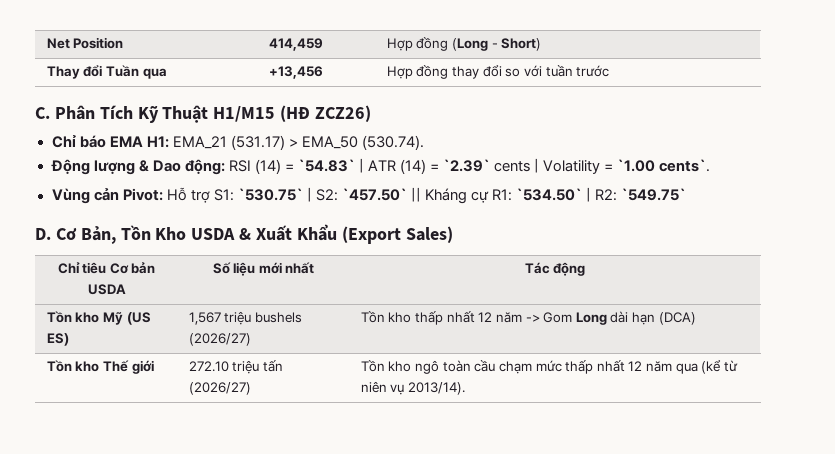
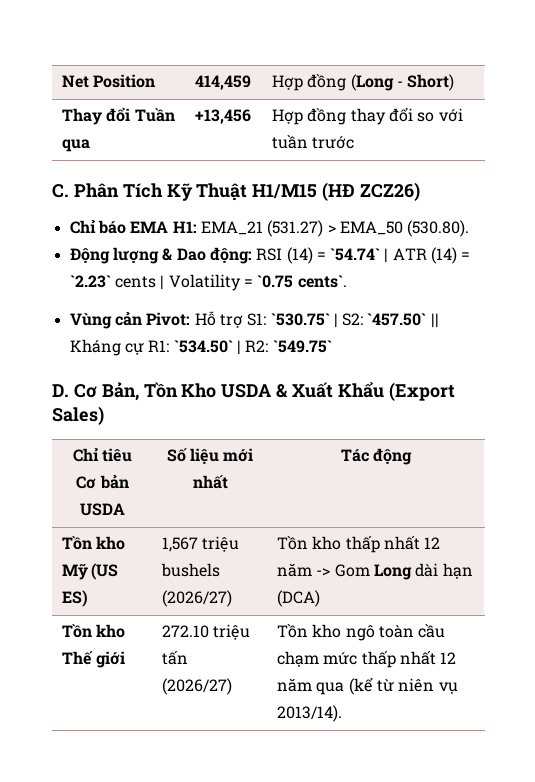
[230,135,285,150] (531.17) -> [267,220,324,237] (531.27)
[361,135,424,150] (530.74). -> [407,220,470,237] (530.80).
[297,159,355,172] `54.83` -> [330,248,381,261] `54.74`
[443,159,491,172] `2.39` -> [69,275,111,288] `2.23`
[617,159,656,172] `1.00 -> [257,275,294,288] `0.75

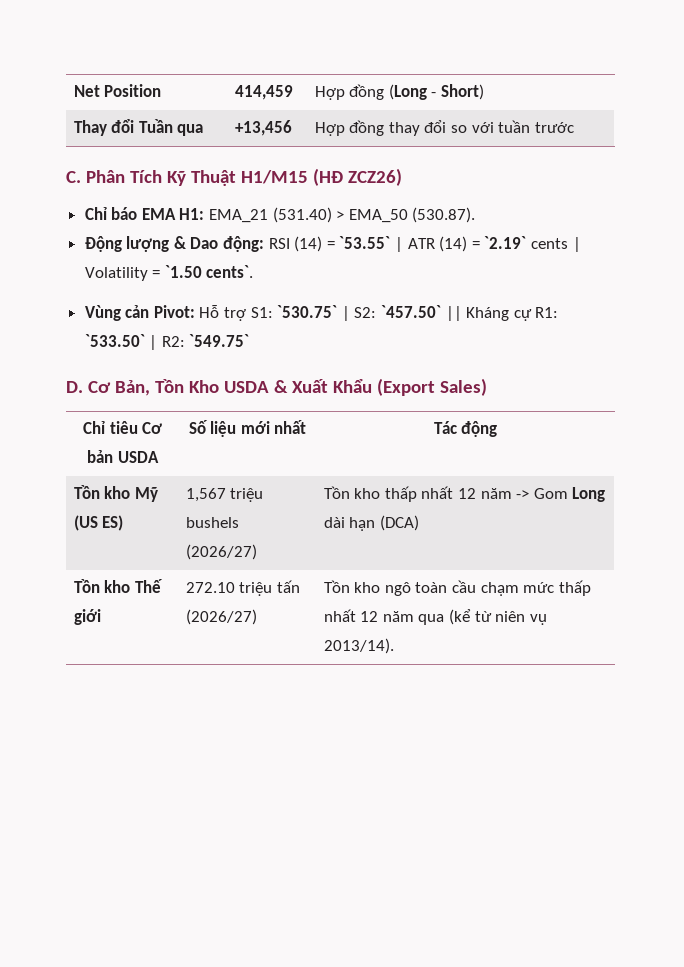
[267,220,324,237] (531.27) -> [272,207,332,223] (531.40)
[407,220,470,237] (530.80). -> [412,207,476,223] (530.87).
[330,248,381,261] `54.74` -> [339,236,391,249] `53.55`
[69,275,111,288] `2.23` -> [484,236,527,249] `2.19`
[257,275,294,288] `0.75 -> [164,265,202,278] `1.50
[173,340,233,353] `534.50` -> [84,334,145,347] `533.50`

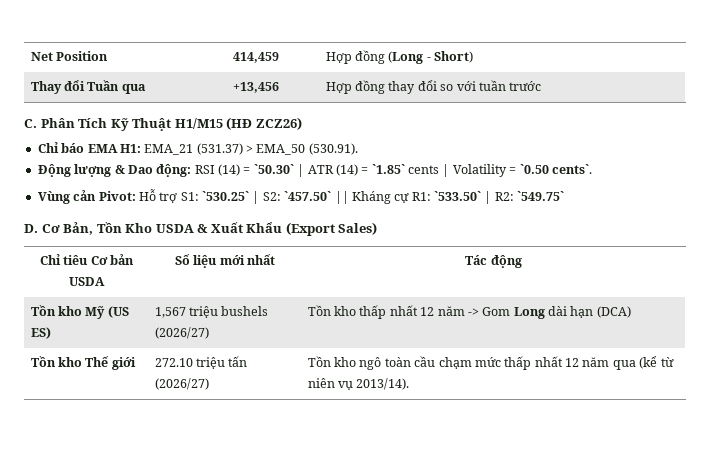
[272,207,332,223] (531.40) -> [196,143,243,155] (531.37)
[412,207,476,223] (530.87). -> [308,143,358,155] (530.91).
[339,236,391,249] `53.55` -> [253,164,294,174] `50.30`
[484,236,527,249] `2.19` -> [371,164,405,174] `1.85`
[164,265,202,278] `1.50 -> [519,164,549,174] `0.50
[277,305,338,318] `530.75` -> [202,191,249,201] `530.25`

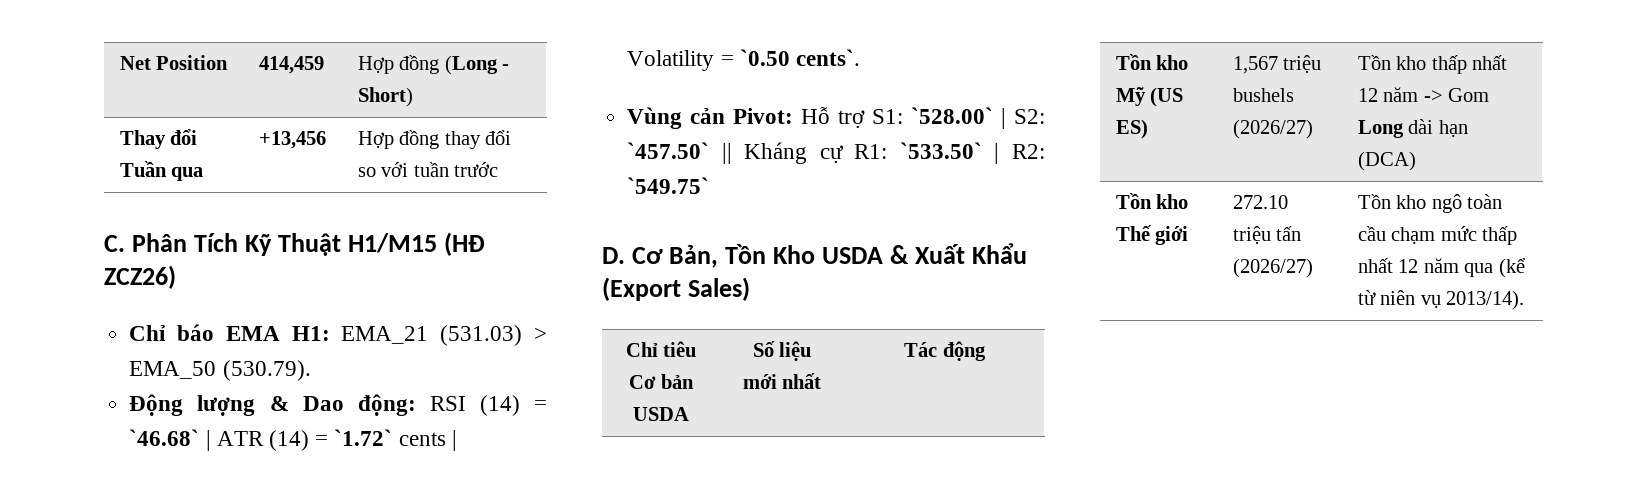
[196,143,243,155] (531.37) -> [440,325,523,346] (531.03)
[308,143,358,155] (530.91). -> [222,360,311,381] (530.79).
[253,164,294,174] `50.30` -> [129,429,200,446] `46.68`
[371,164,405,174] `1.85` -> [334,429,393,446] `1.72`
[202,191,249,201] `530.25` -> [911,107,994,124] `528.00`

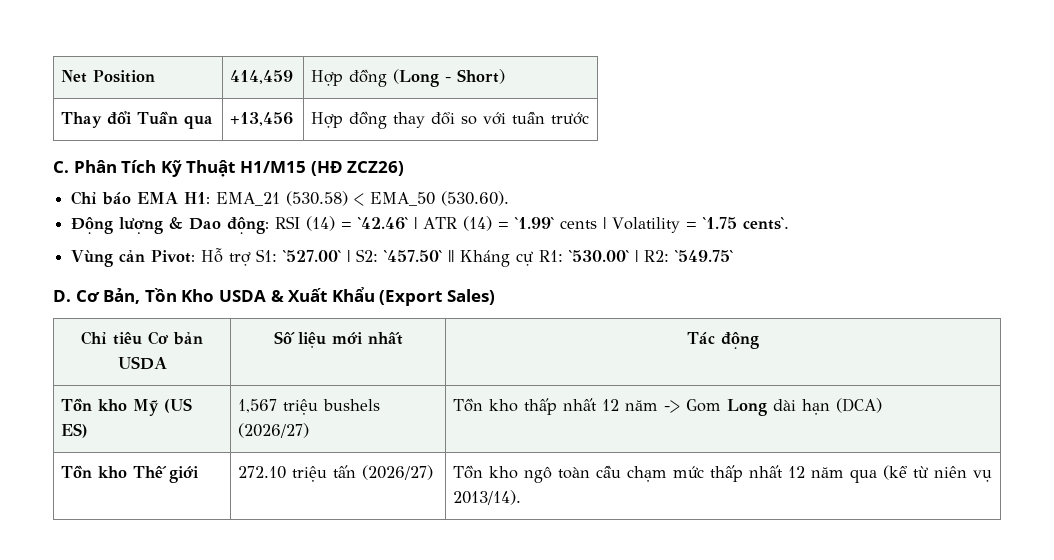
[440,325,547,346] [129,360,311,381] (531.03) > EMA_50 (530.79). -> [286,191,510,206] (530.58) < EMA_50 (530.60).
[129,429,200,446] `46.68` -> [357,217,409,230] `42.46`
[334,429,393,446] `1.72` -> [514,217,555,229] `1.99`
[739,49,790,66] `0.50 -> [702,217,738,229] `1.75
[911,107,994,124] `528.00` -> [282,250,342,262] `527.00`
[899,142,982,159] `533.50` -> [568,250,630,262] `530.00`

